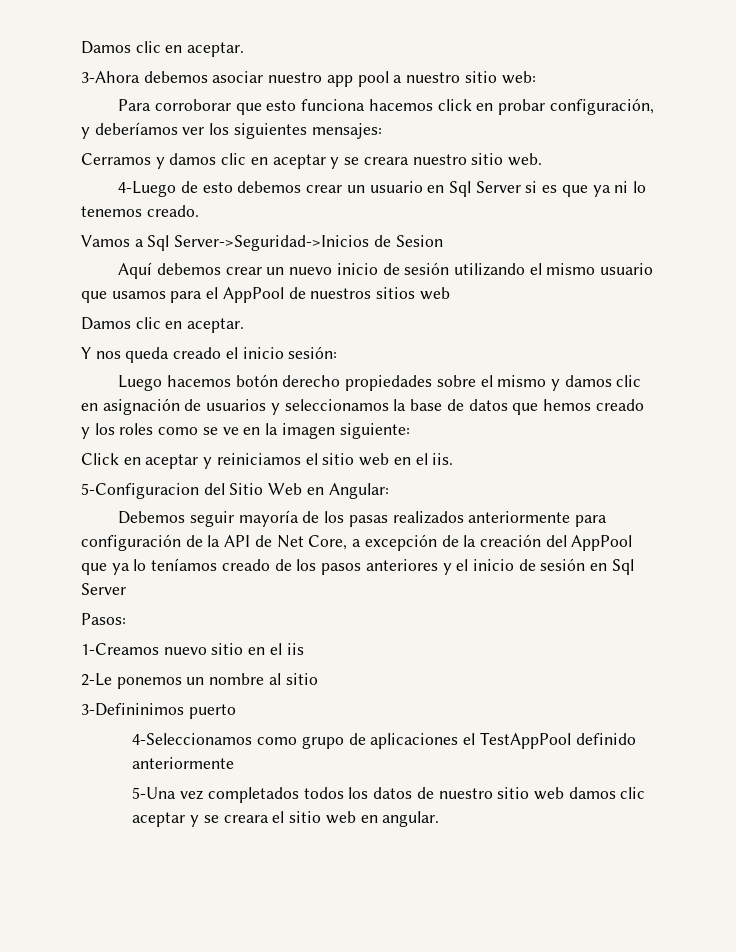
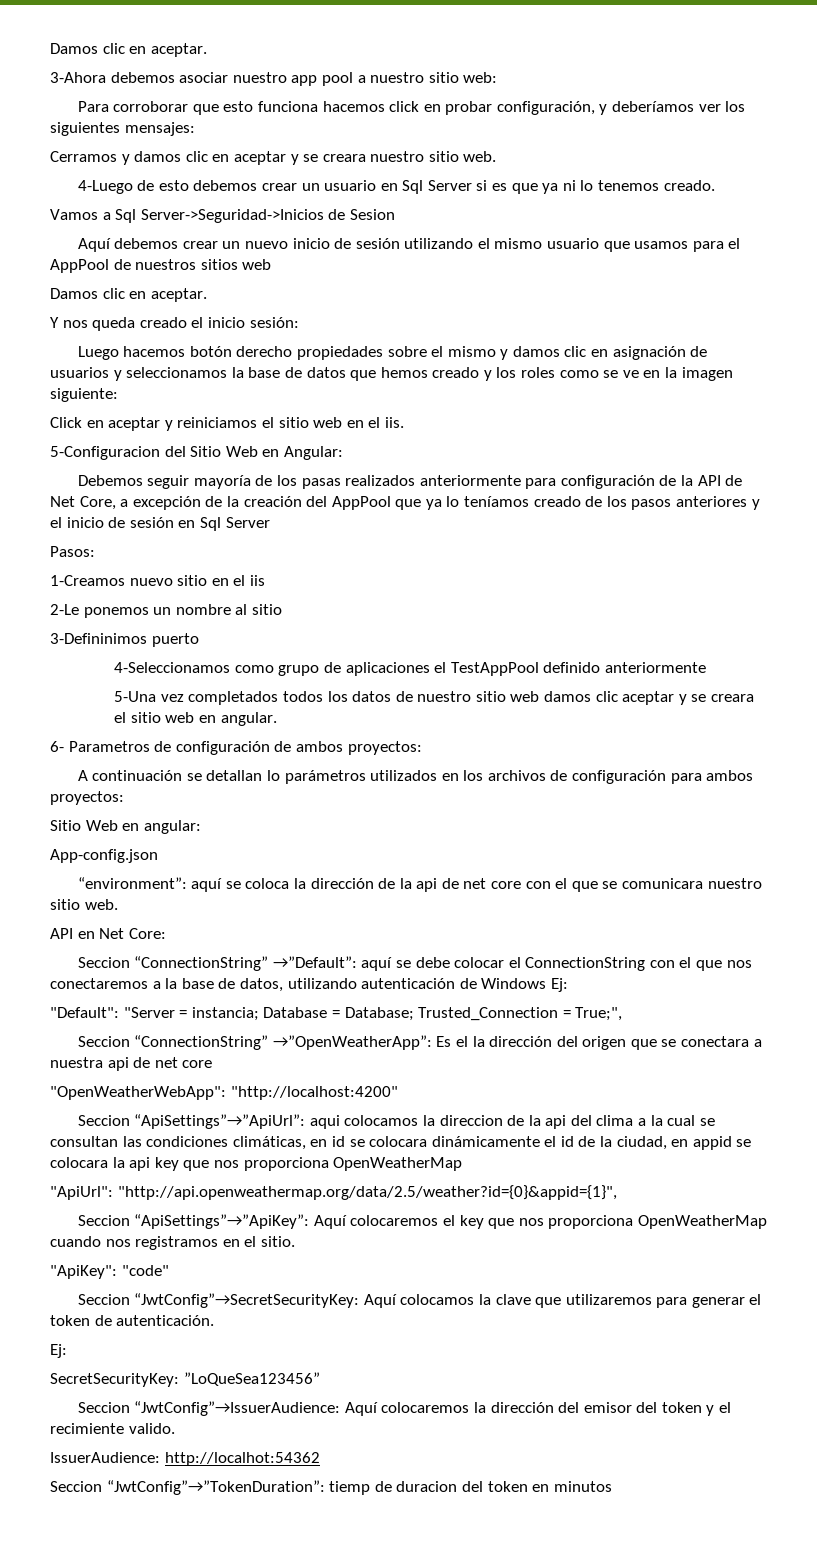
(440, 819) none -> [50,741,422,755] [77,770,754,784] [50,791,124,805] [50,820,201,834] [50,849,158,863] [77,877,762,892] [50,899,118,910] [50,928,166,939] [77,956,752,971] [50,978,568,992] [50,1007,623,1021] [77,1035,762,1050] [50,1057,213,1071] [50,1086,398,1100] [77,1114,715,1129] [50,1136,752,1150] [50,1157,463,1171] [50,1185,617,1200] [77,1214,767,1229] [50,1236,295,1250] [50,1265,169,1279] [77,1293,762,1308] [50,1315,215,1326] [50,1344,67,1358] [50,1372,320,1387] [77,1401,732,1416] [50,1423,175,1434] [50,1452,320,1466] [50,1480,612,1495] // 6- Parametros de configuración de ambos proyectos: // A continuación se detallan lo parámetros utilizados en los archivos de configuración para ambos proyectos: // Sitio Web en angular: // App-config.json // “environment”: aquí se coloca la dirección de la api de net core con el que se comunicara nuestro sitio web. // API en Net Core: // Seccion “ConnectionString” →”Default”: aquí se debe colocar el ConnectionString con el que nos conectaremos a la base de datos, utilizando autenticación de Windows Ej: // "Default": "Server = instancia; Database = Database; Trusted_Connection = True;", // Seccion “ConnectionString” →”OpenWeatherApp”: Es el la dirección del origen que se conectara a nuestra api de net core // "OpenWeatherWebApp": "http://localhost:4200" // Seccion “ApiSettings”→”ApiUrl”: aqui colocamos la direccion de la api del clima a la cual se consultan las condiciones climáticas, en id se colocara dinámicamente el id de la ciudad, en appid se colocara la api key que nos proporciona OpenWeatherMap // "ApiUrl": "http://api.openweathermap.org/data/2.5/weather?id={0}&appid={1}", // Seccion “ApiSettings”→”ApiKey”: Aquí colocaremos el key que nos proporciona OpenWeatherMap cuando nos registramos en el sitio. // "ApiKey": "code" // Seccion “JwtConfig”→SecretSecurityKey: Aquí colocamos la clave que utilizaremos para generar el token de autenticación. // Ej: // SecretSecurityKey: ”LoQueSea123456” // Seccion “JwtConfig”→IssuerAudience: Aquí colocaremos la dirección del emisor del token y el recimiente valido. // IssuerAudience: http://localhot:54362 // Seccion “JwtConfig”→”TokenDuration”: tiemp de duracion del token en minutos

